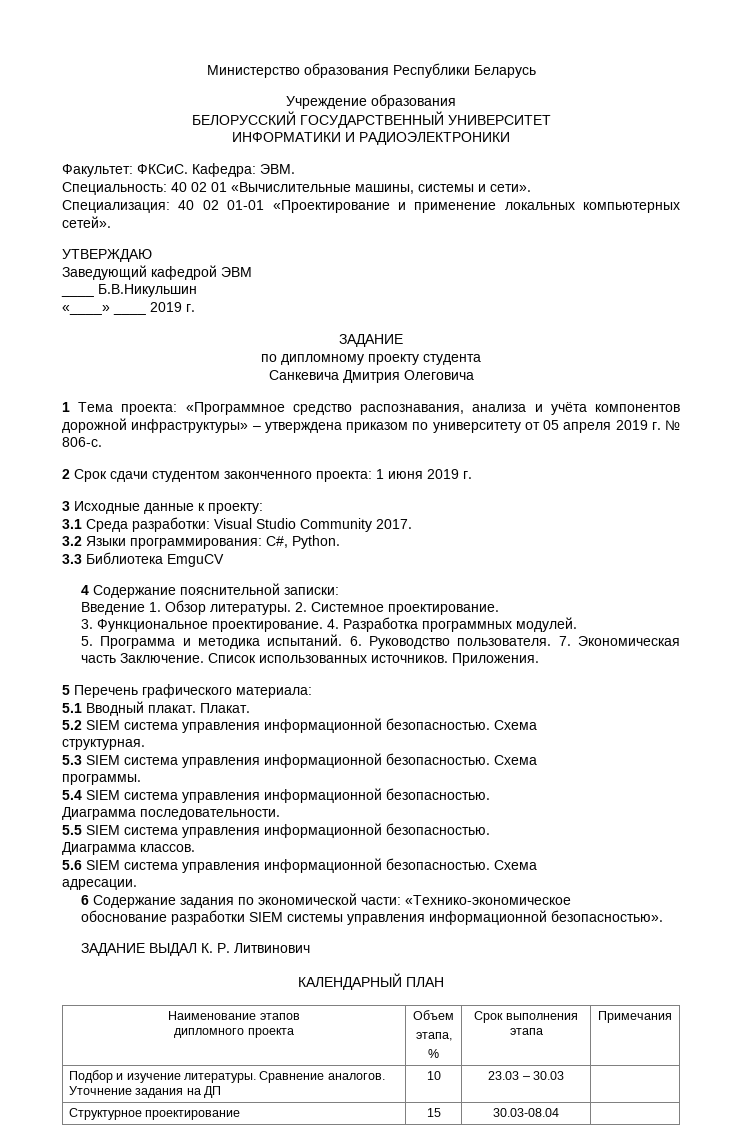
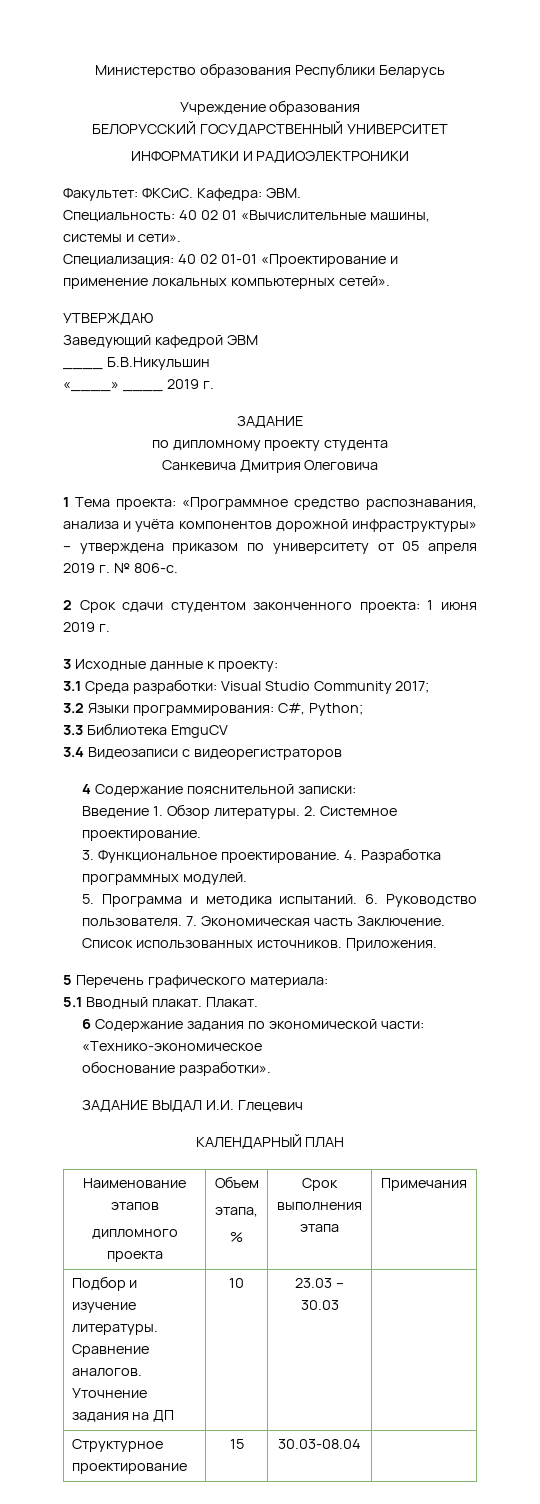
[376,519,412,529] 2017. -> [395,681,430,693] 2017;
[292,535,340,549] Python. -> [308,703,363,716] Python;
(224, 560) none -> [63,747,342,760] // 3.4 Видеозаписи с видеорегистраторов
[62,718,537,733] [62,739,145,750] [62,753,537,768] [62,774,141,785] [62,788,490,803] [62,807,280,820] [62,823,490,838] [62,842,195,855] [62,858,537,873] [62,879,137,890] // 5.2 SIEM система управления информационной безопасностью. Схема // структурная. // 5.3 SIEM система управления информационной безопасностью. Схема // программы. // 5.4 SIEM система управления информационной безопасностью. // Диаграмма последовательности. // 5.5 SIEM система управления информационной безопасностью. // Диаграмма классов. // 5.6 SIEM система управления информационной безопасностью. Схема // адресации. -> (258, 1002) none
[171,910,664,925] разработки SIEM системы управления информационной безопасностью». -> [178,1061,271,1076] разработки».
[201,943,311,953] К. Р. Литвинович -> [205,1100,303,1112] И.И. Глецевич

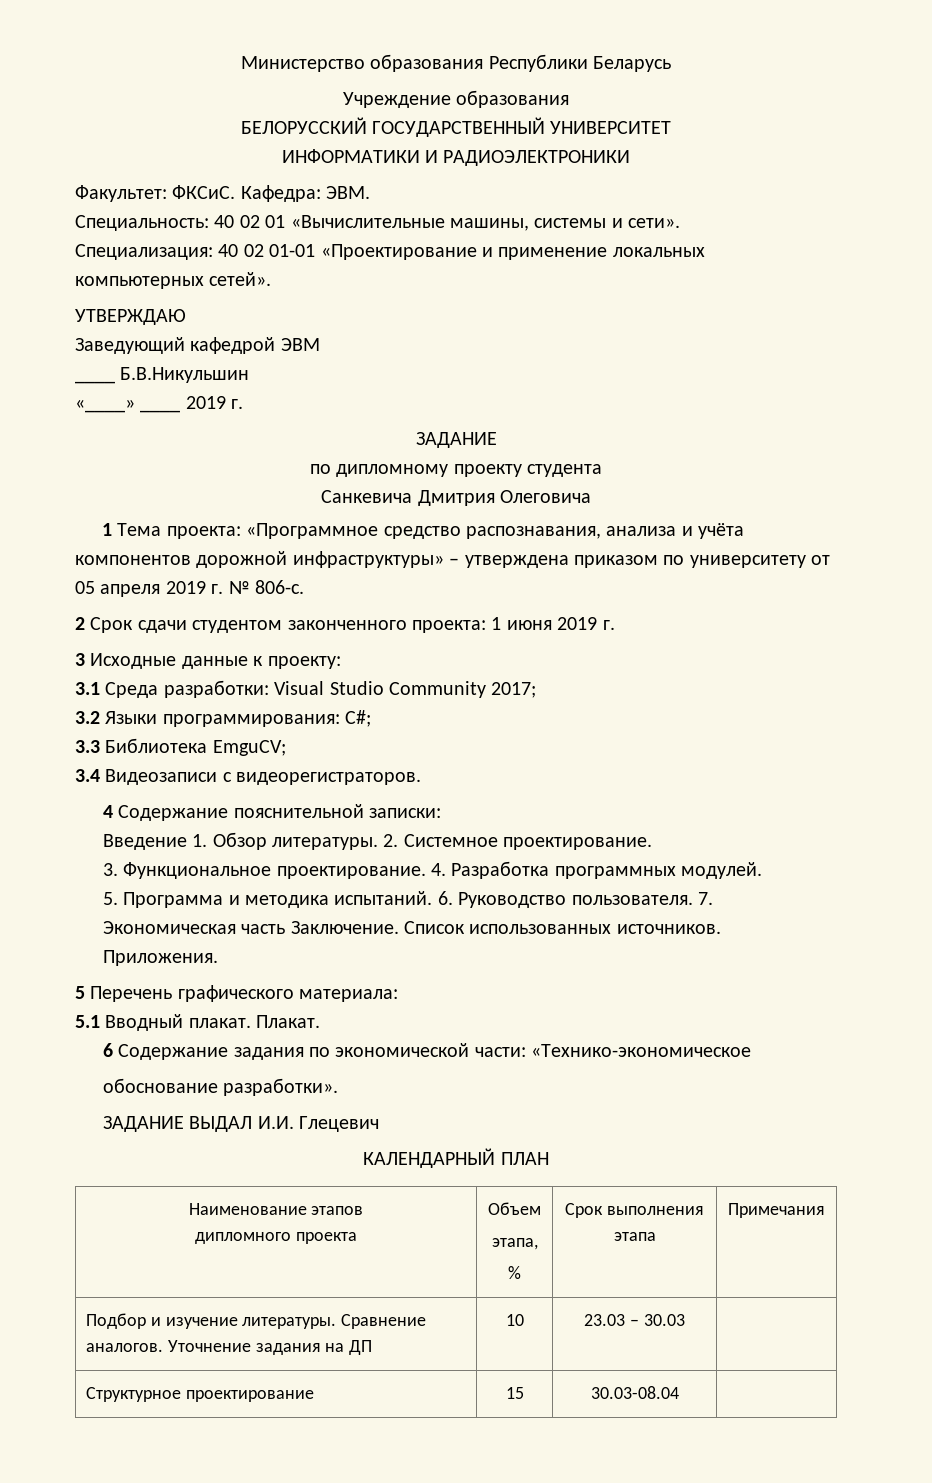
[277,703,363,716] С#, Python; -> [345,710,372,727] С#;
[170,725,228,738] EmguCV -> [212,740,286,756] EmguCV;
[193,749,342,760] видеорегистраторов -> [236,772,422,785] видеорегистраторов.

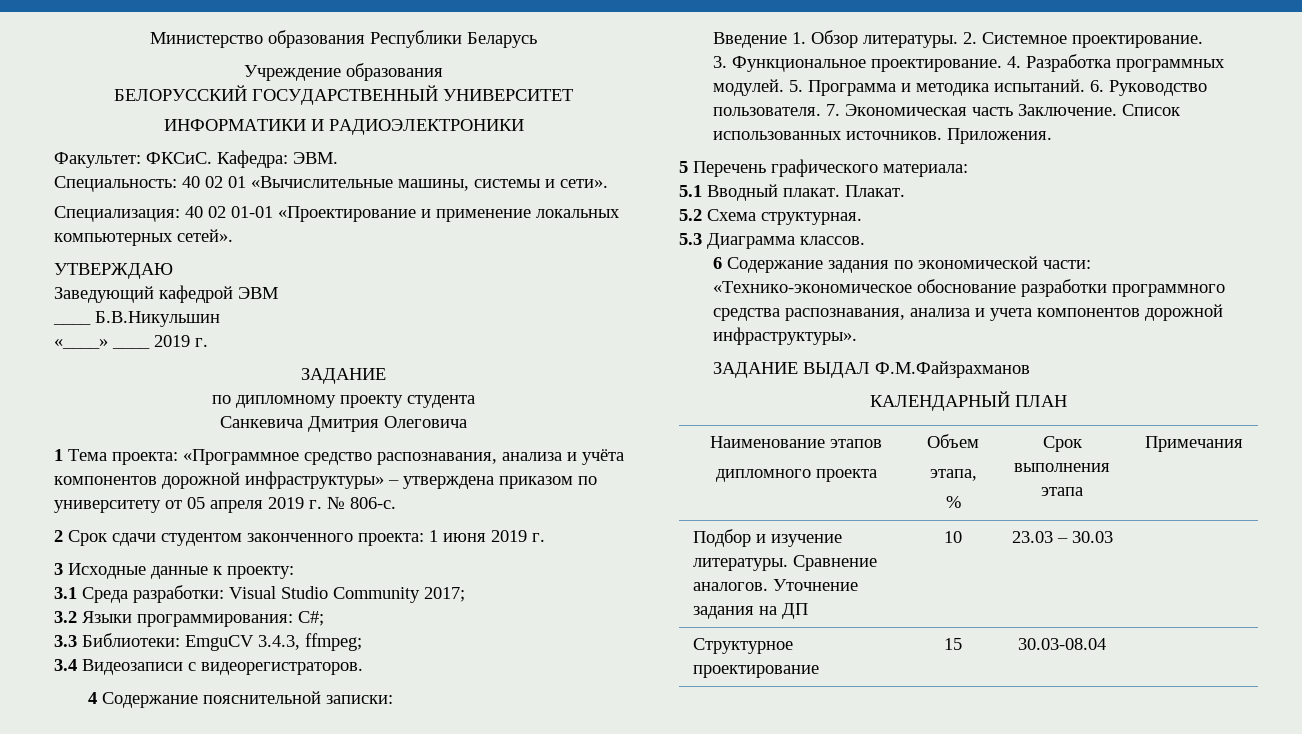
[105,738,286,756] Библиотека EmguCV; -> [82,633,362,651] Библиотеки: EmguCV 3.4.3, ffmpeg;
(763, 870) // -> (784, 87) none
(321, 1021) none -> [679,209,862,225] [679,233,865,249] // 5.2 Схема структурная. // 5.3 Диаграмма классов.
[102,1078,339,1096] // обоснование разработки». -> [916,279,1225,297] [712,304,1223,321] [712,327,857,345] обоснование разработки программного средства распознавания, анализа и учета компонентов дорожной инфраструктуры».
[257,1116,380,1132] И.И. Глецевич -> [874,361,1030,378] Ф.М.Файзрахманов

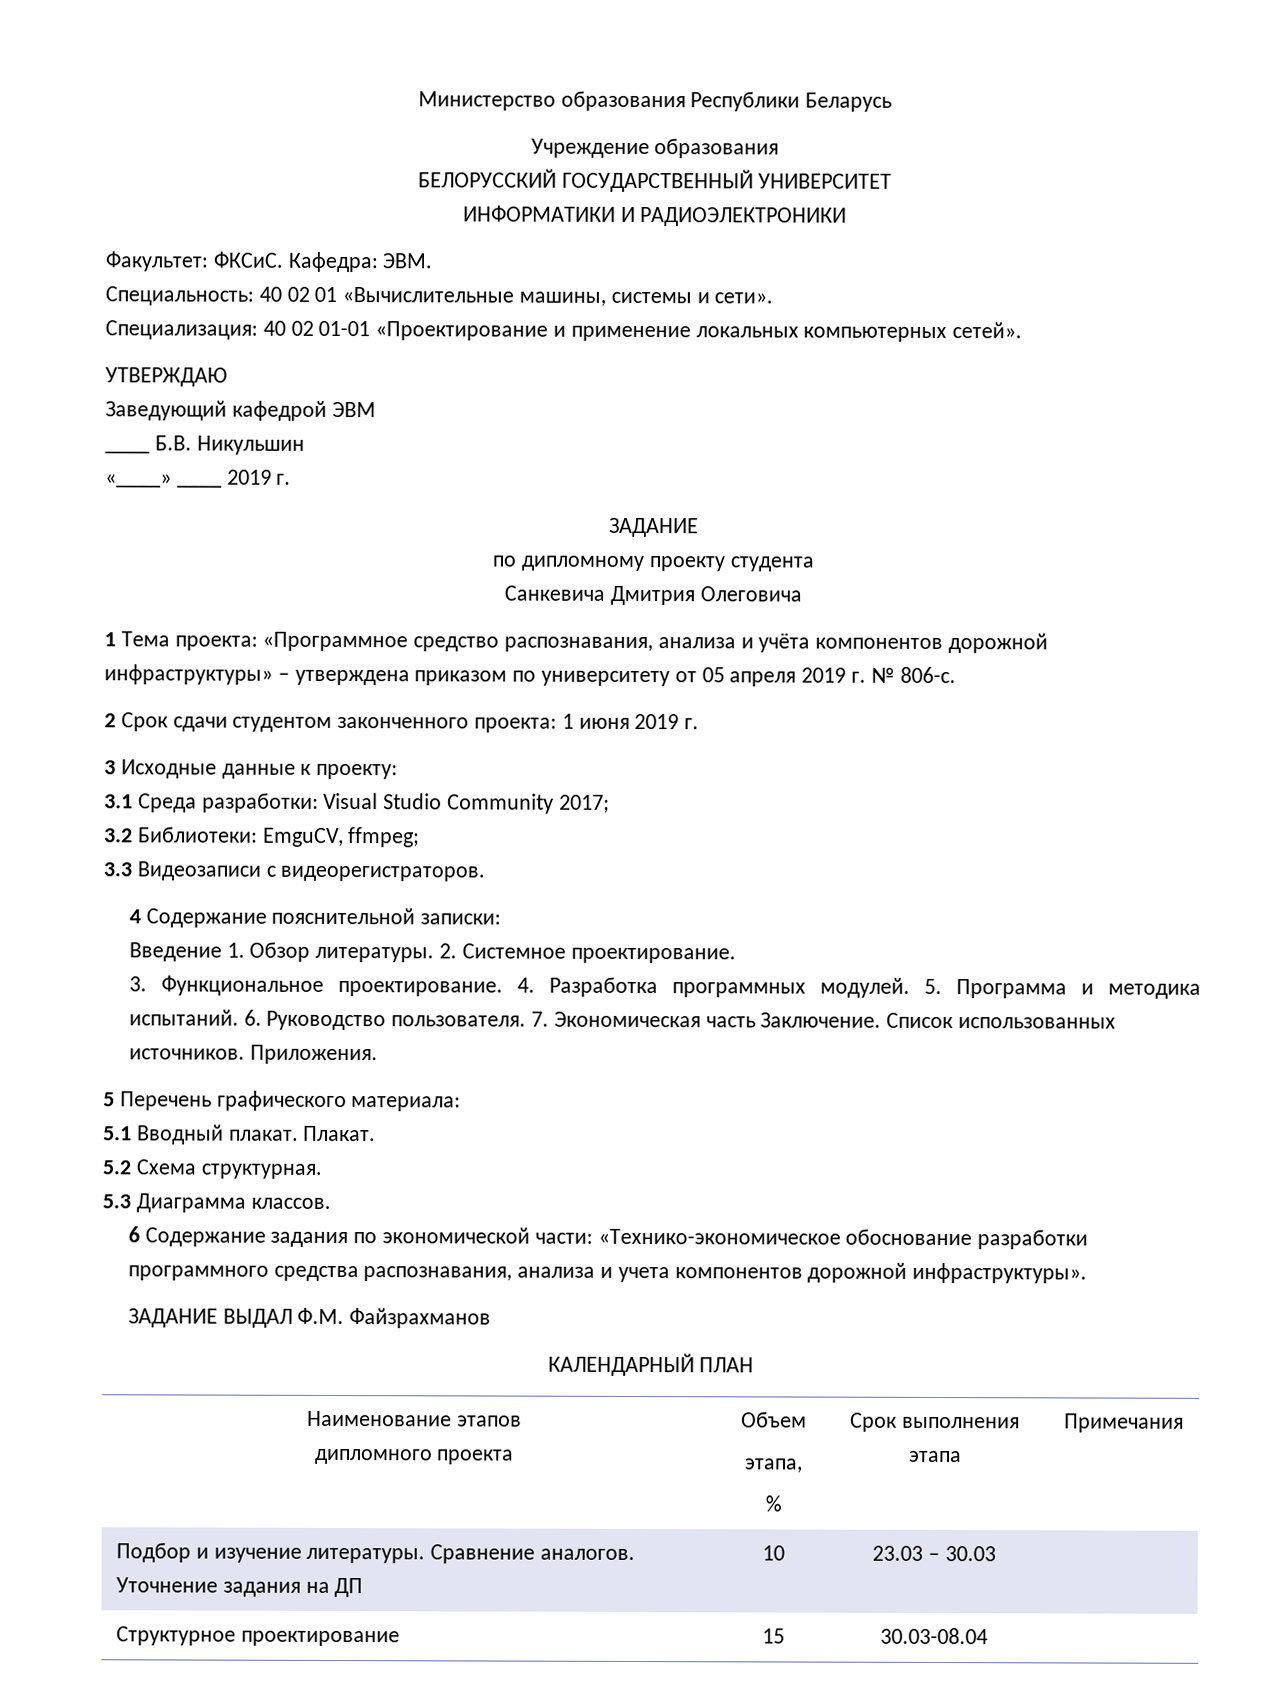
[95,311,220,327] Б.В.Никульшин -> [154,435,305,455] Б.В. Никульшин
[82,611,324,627] [54,633,362,651] [54,659,77,671] Языки программирования: С#; // 3.3 Библиотеки: EmguCV 3.4.3, ffmpeg; // 3.4 -> [137,826,421,848] [103,862,132,877] Библиотеки: EmguCV, ffmpeg; // 3.3
[874,361,1030,378] Ф.М.Файзрахманов -> [297,1307,492,1329] Ф.М. Файзрахманов

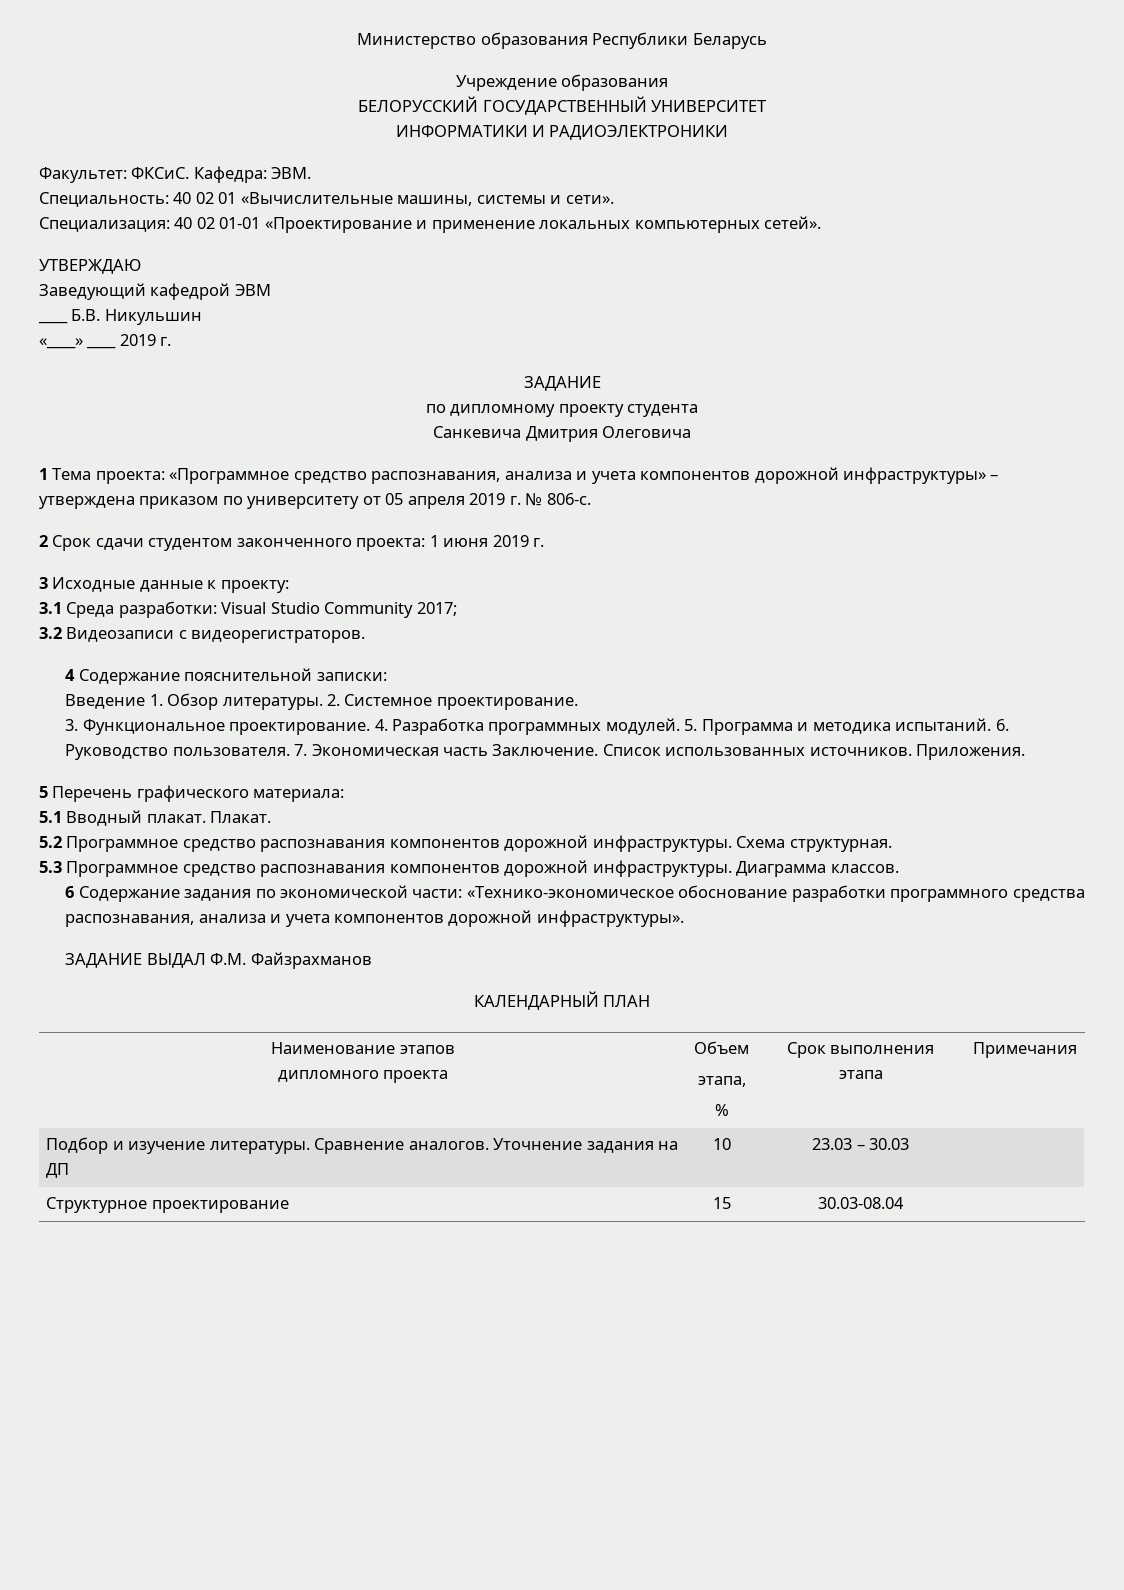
[758,633,811,653] учёта -> [591,471,636,484] учета
[137,826,421,848] [103,862,132,877] Библиотеки: EmguCV, ffmpeg; // 3.3 -> (62, 633) none
[135,1159,322,1179] [102,1194,131,1209] Схема структурная. // 5.3 -> [66,835,892,852] [39,860,732,877] Программное средство распознавания компонентов дорожной инфраструктуры. Схема структурная. // 5.3 Программное средство распознавания компонентов дорожной инфраструктуры.

